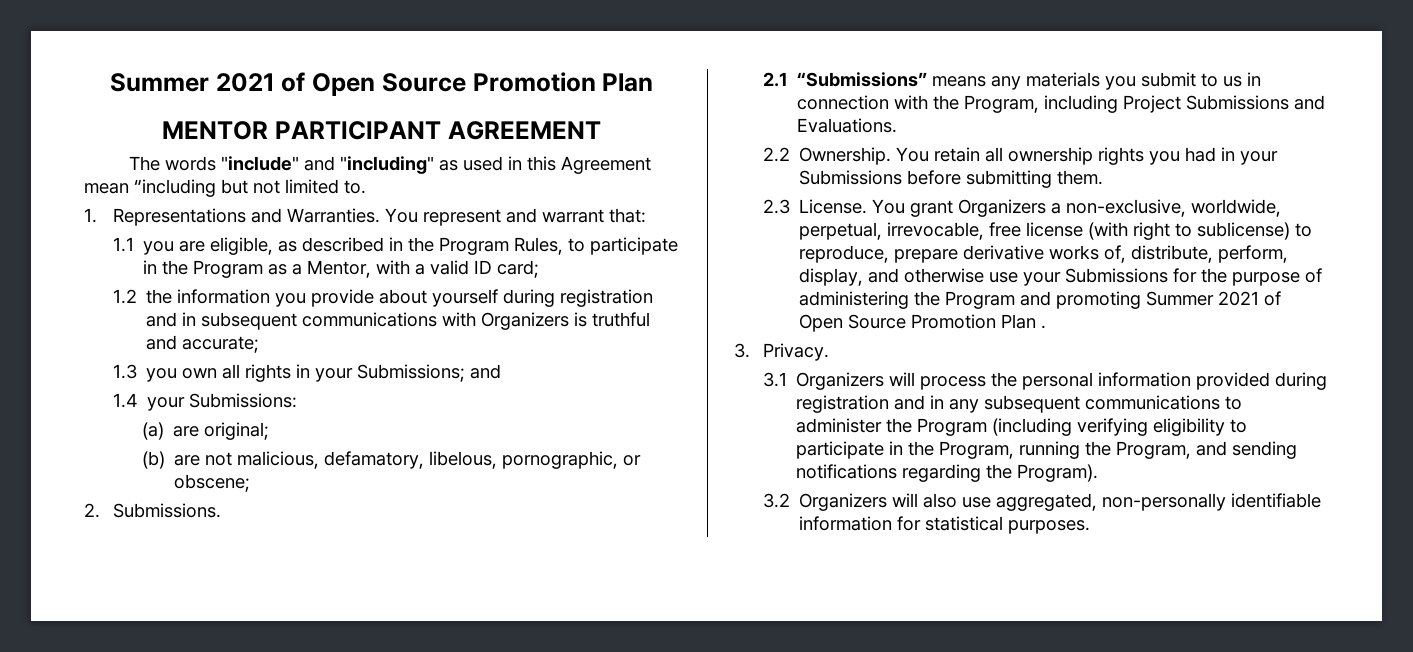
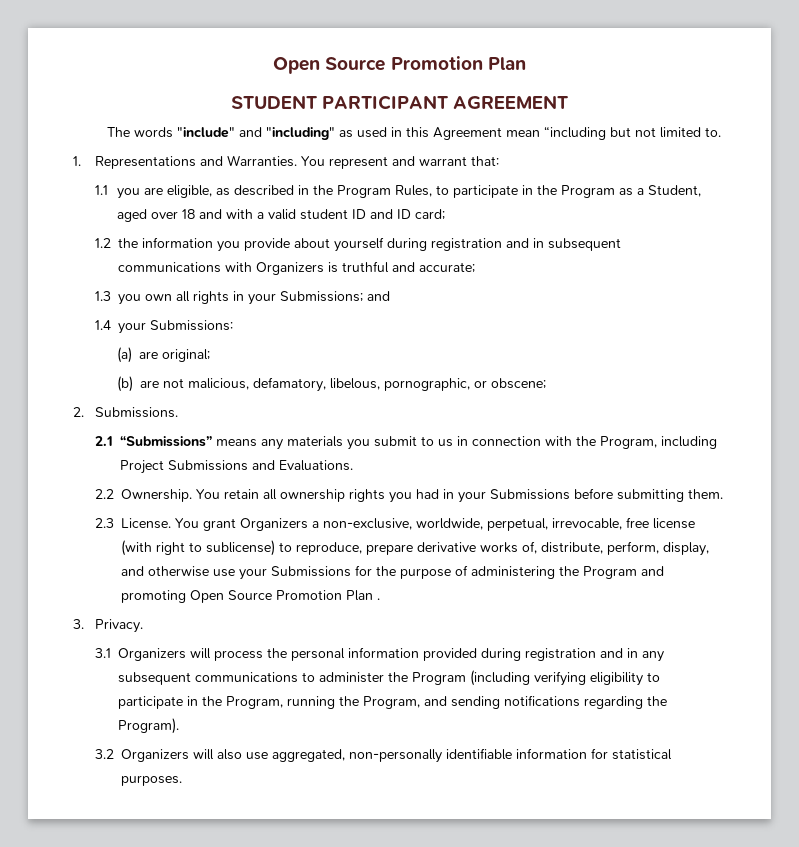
[109,72,306,92] Summer 2021 of -> (273, 65) none
[162,121,269,140] MENTOR -> [230,95,317,109] STUDENT
[307,260,470,278] Mentor, with a valid -> [648,185,702,197] [117,209,394,222] Student, aged over 18 and with a valid student ID and
[1146,291,1282,306] Summer 2021 of -> (187, 596) none

